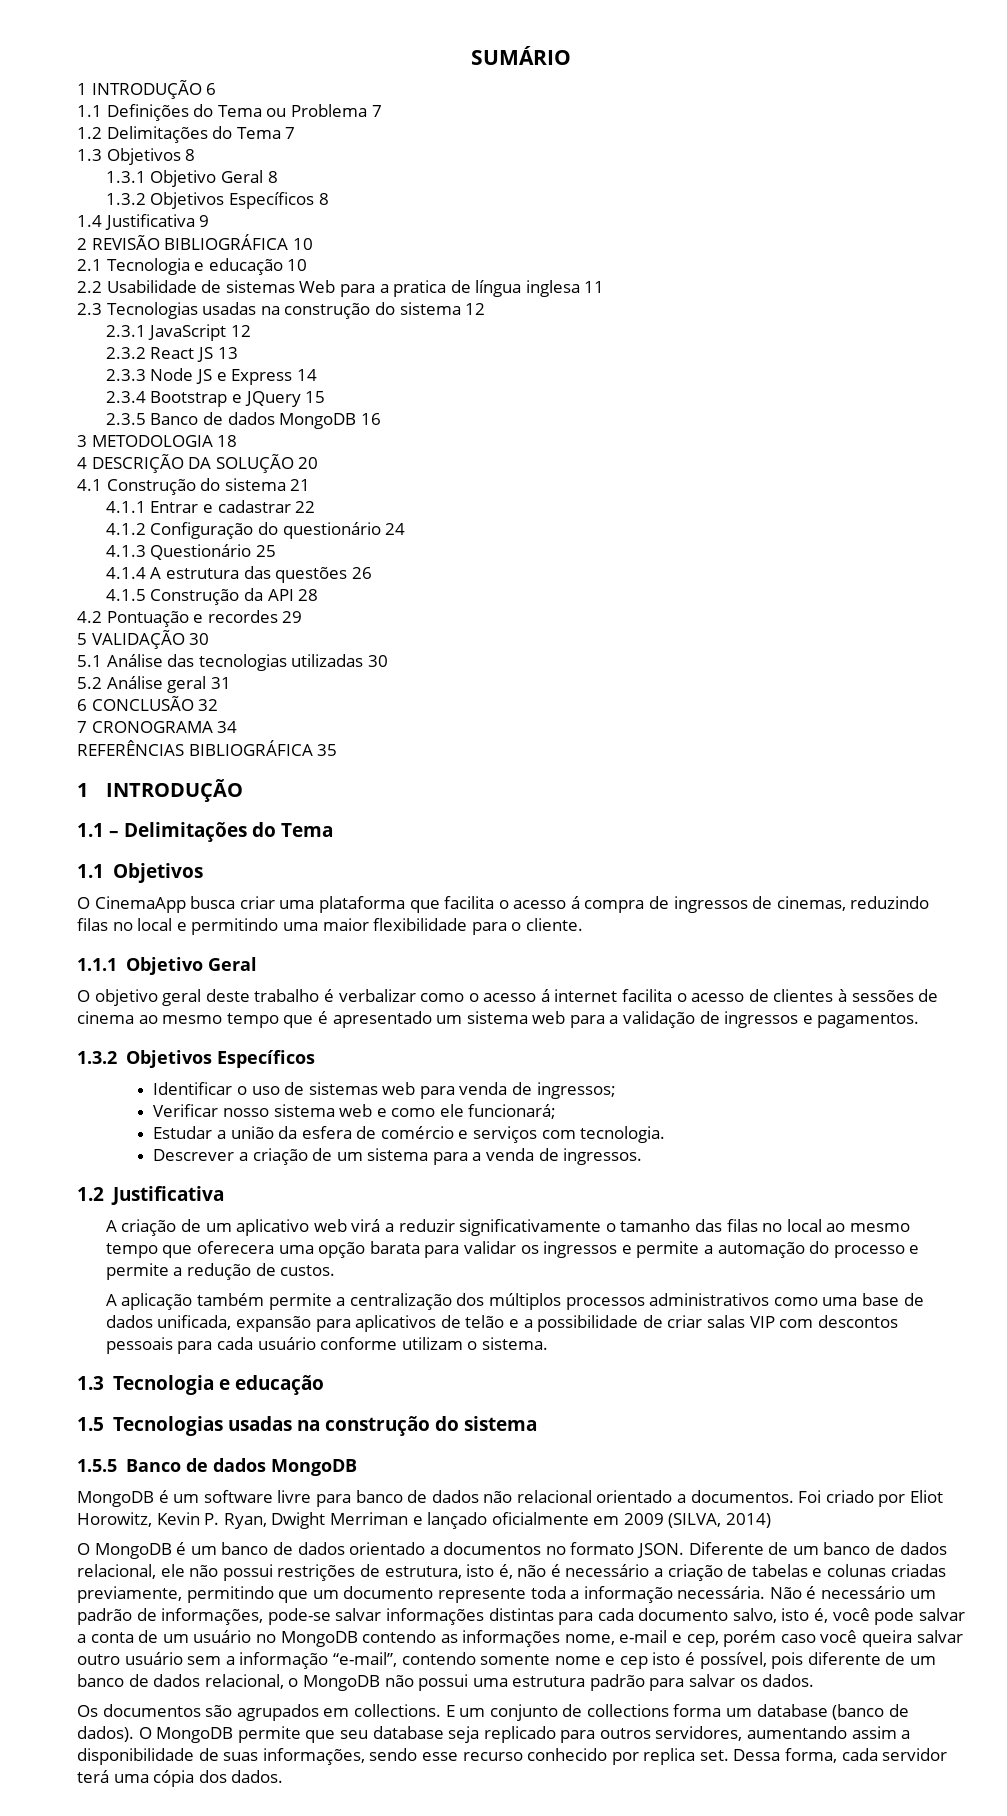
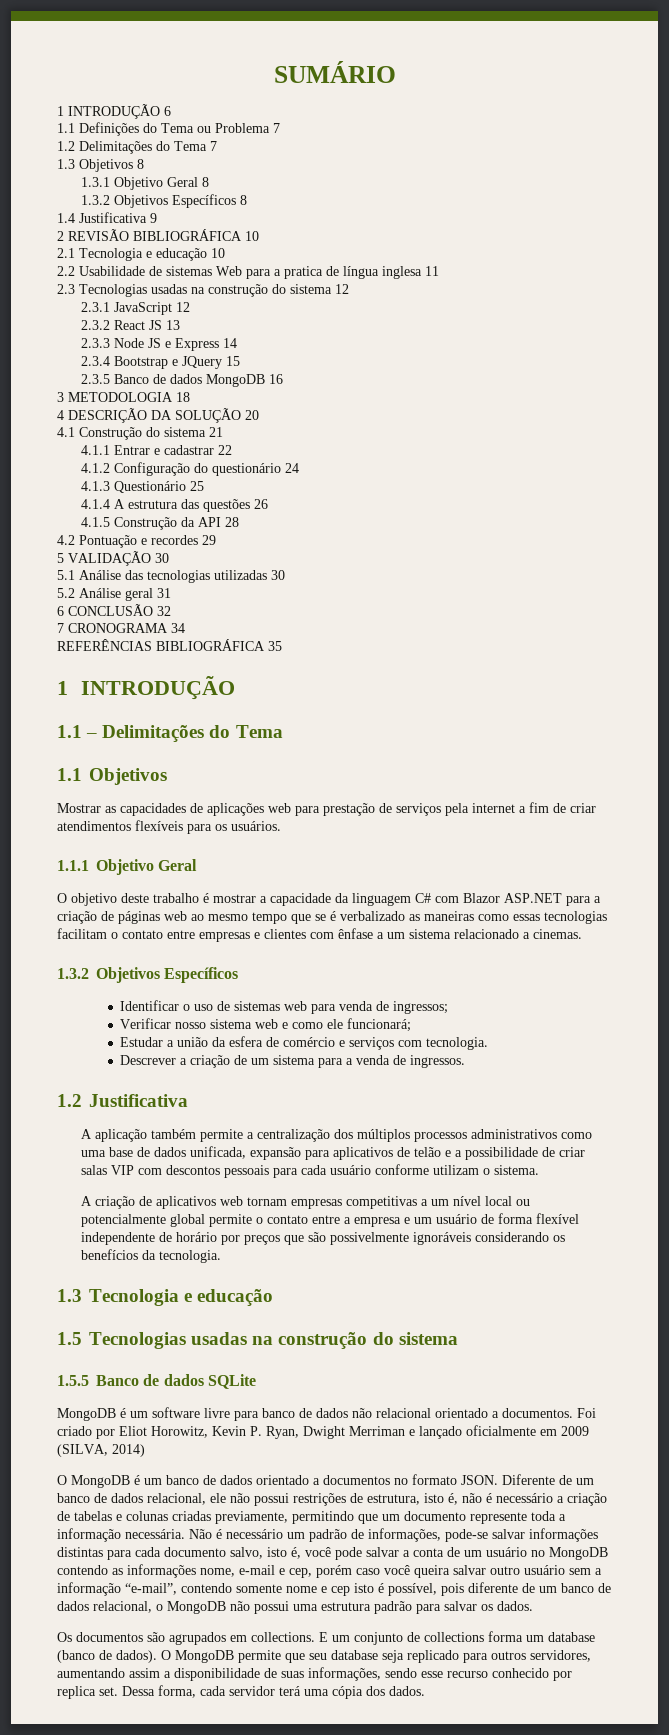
[77,896,930,913] [77,918,583,935] O CinemaApp busca criar uma plataforma que facilita o acesso á compra de ingressos de cinemas, reduzindo filas no local e permitindo uma maior flexibilidade para o cliente. -> [57,802,596,816] [57,820,281,834] Mostrar as capacidades de aplicações web para prestação de serviços pela internet a fim de criar atendimentos flexíveis para os usuários.
[162,989,202,1006] geral -> (117, 899) none
[338,989,939,1002] [77,1011,920,1028] verbalizar como o acesso á internet facilita o acesso de clientes à sessões de cinema ao mesmo tempo que é apresentado um sistema web para a validação de ingressos e pagamentos. -> [213,893,601,906] [57,911,607,924] [57,928,582,942] mostrar a capacidade da linguagem C# com Blazor ASP.NET para a criação de páginas web ao mesmo tempo que se é verbalizado as maneiras como essas tecnologias facilitam o contato entre empresas e clientes com ênfase a um sistema relacionado a cinemas.
[105,1219,910,1236] [105,1241,920,1258] [105,1263,336,1280] // A criação de um aplicativo web virá a reduzir significativamente o tamanho das filas no local ao mesmo tempo que oferecera uma opção barata para validar os ingressos e permite a automação do processo e permite a redução de custos. -> (188, 1100) none
(548, 1343) none -> [80,1196,530,1209] [80,1213,579,1227] [80,1232,565,1245] [80,1249,221,1263] // A criação de aplicativos web tornam empresas competitivas a um nível local ou potencialmente global permite o contato entre a empresa e um usuário de forma flexível independente de horário por preços que são possivelmente ignoráveis considerando os benefícios da tecnologia.
[270,1459,357,1476] MongoDB -> [207,1374,256,1389] SQLite

